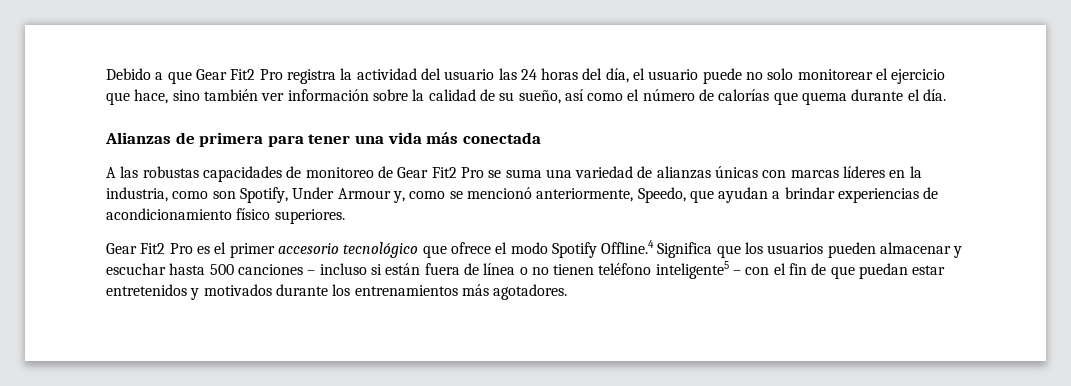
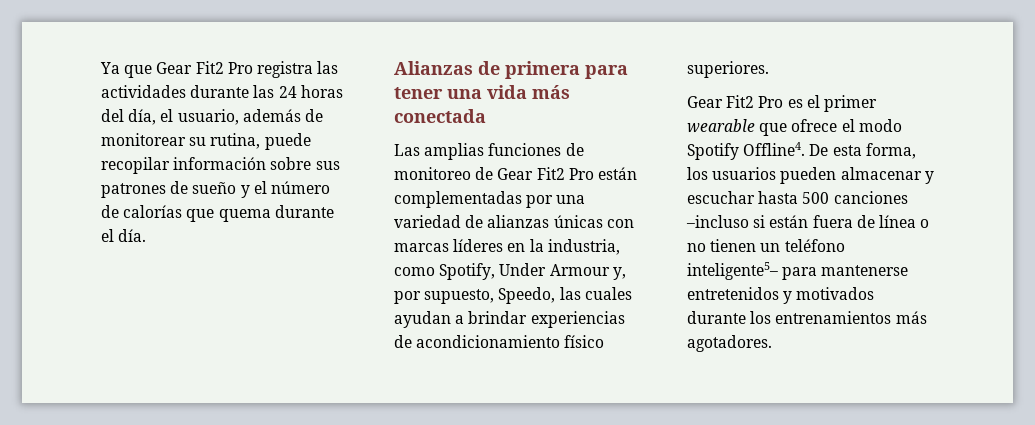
[106,68,164,80] Debido a -> [100,62,120,74] Ya
[340,68,495,80] la actividad del usuario -> [317,61,339,74] [101,85,250,98] las actividades durante
[648,68,946,84] [106,89,624,105] usuario puede no solo monitorear el ejercicio que hace, sino también ver información sobre la calidad de su sueño, así como -> [177,109,323,125] [101,133,311,150] [101,157,340,174] [101,181,250,198] usuario, además de monitorear su rutina, puede recopilar información sobre sus patrones de sueño y
[106,166,282,182] A las robustas capacidades -> [394,143,562,160] Las amplias funciones
[488,169,542,178] se suma -> [597,167,637,180] [394,191,554,208] están complementadas por
[212,191,236,199] son -> (435, 271) none
[409,187,714,203] como se mencionó anteriormente, Speedo, que -> [394,287,632,304] por supuesto, Speedo, las cuales
[277,242,419,258] accesorio tecnológico -> [687,119,755,133] wearable
[601,240,741,258] Offline.4 Significa que -> [743,142,916,159] Offline4. De esta forma,
[307,263,367,275] – incluso -> [686,215,749,228] –incluso
[598,261,946,279] teléfono inteligente5 – con el fin de que puedan estar -> [760,239,845,252] [687,262,909,280] un teléfono inteligente5– para mantenerse

